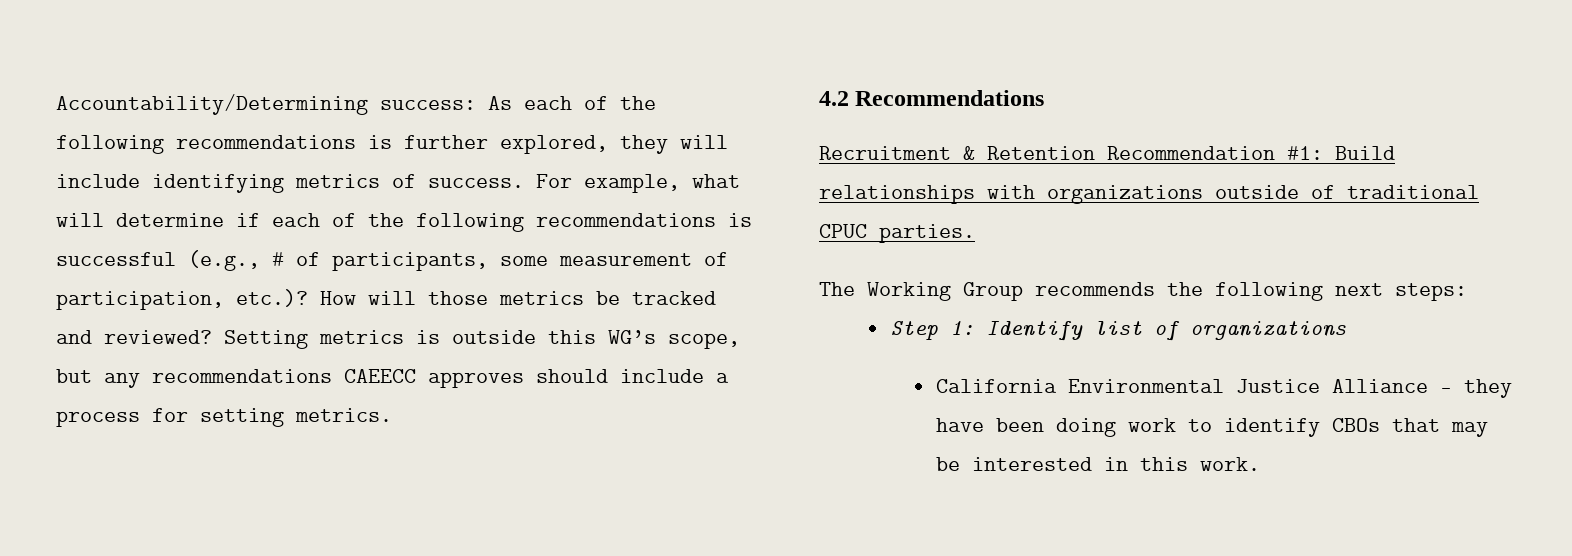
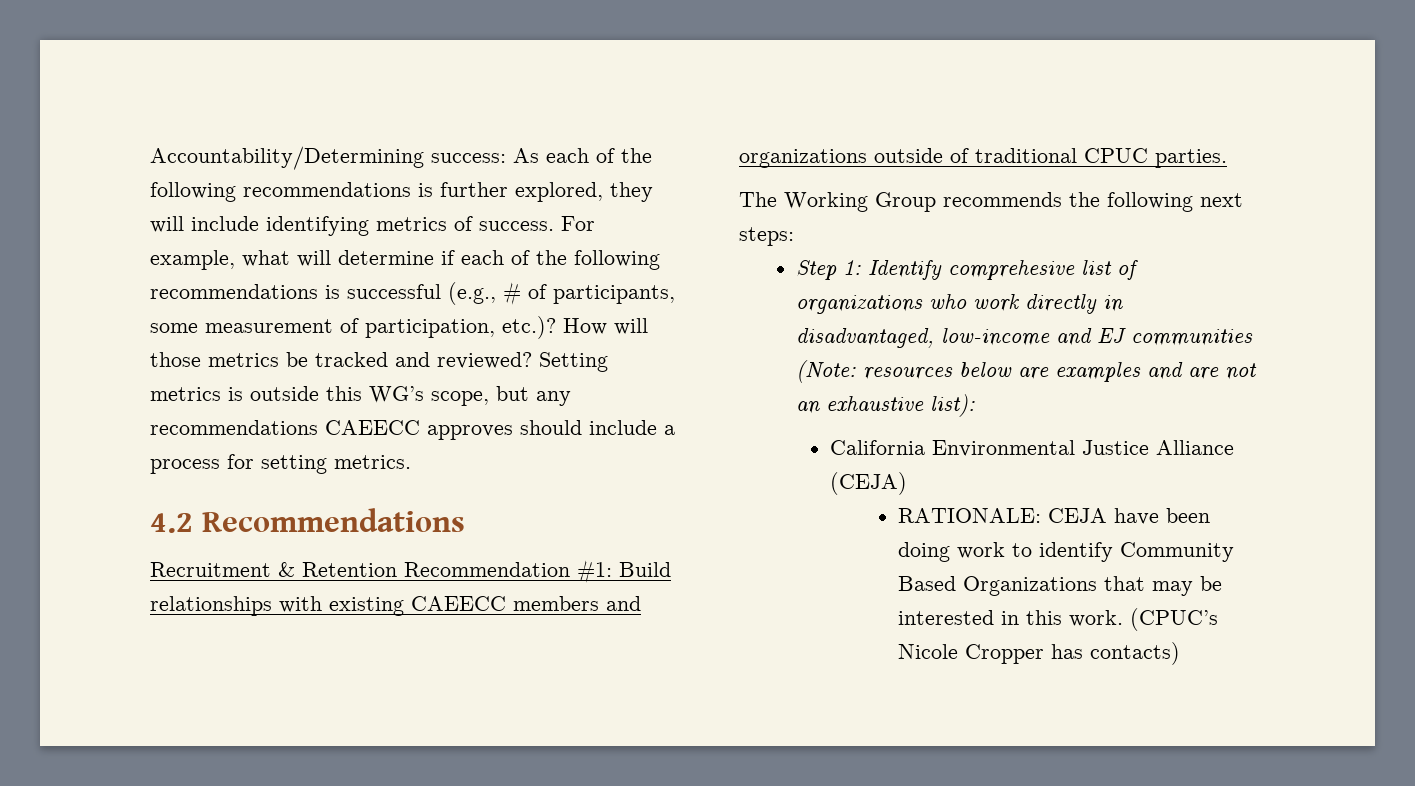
(1035, 192) none -> [329,596,641,616] existing CAEECC members and
(1084, 331) none -> [948,260,1076,280] comprehesive
(1347, 330) none -> [929,294,1124,314] [796,328,1254,348] [796,360,1258,383] [796,394,976,417] who work directly in disadvantaged, low-income and EJ communities (Note: resources below are examples and are not an exhaustive list):
[1439,379,1512,398] – they -> [830,472,908,495] [897,508,1107,523] (CEJA) // RATIONALE: CEJA
[1331,418,1380,432] CBOs -> [1119,542,1234,562] [897,576,1097,596] Community Based Organizations
(1260, 464) none -> [1129,608,1218,631] [897,642,1180,665] (CPUC’s Nicole Cropper has contacts)

